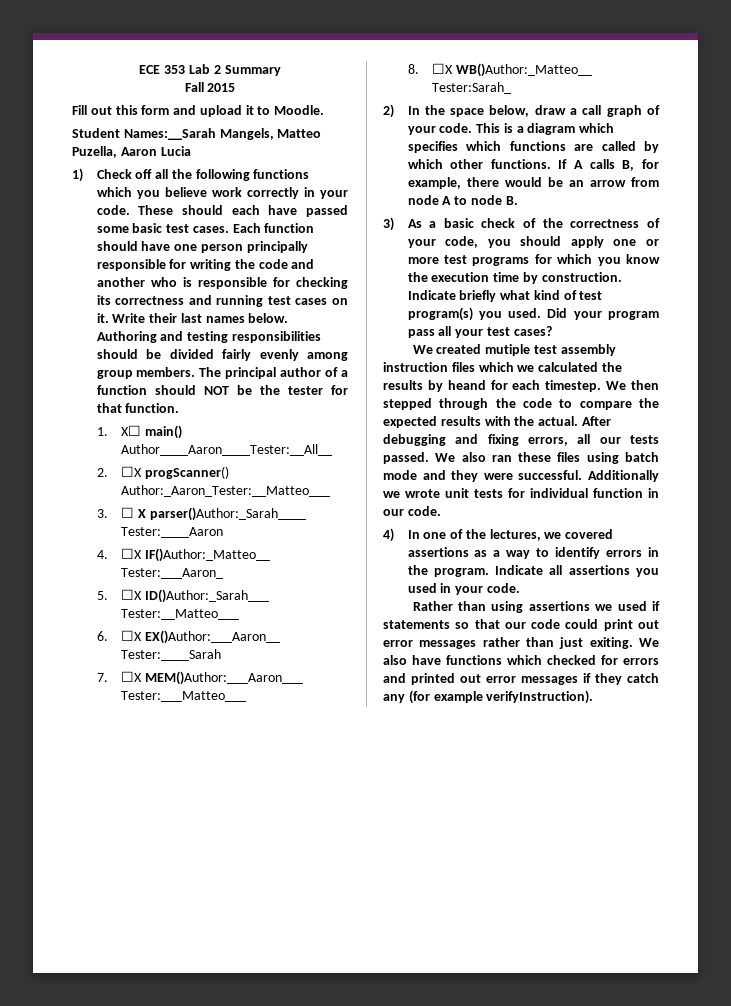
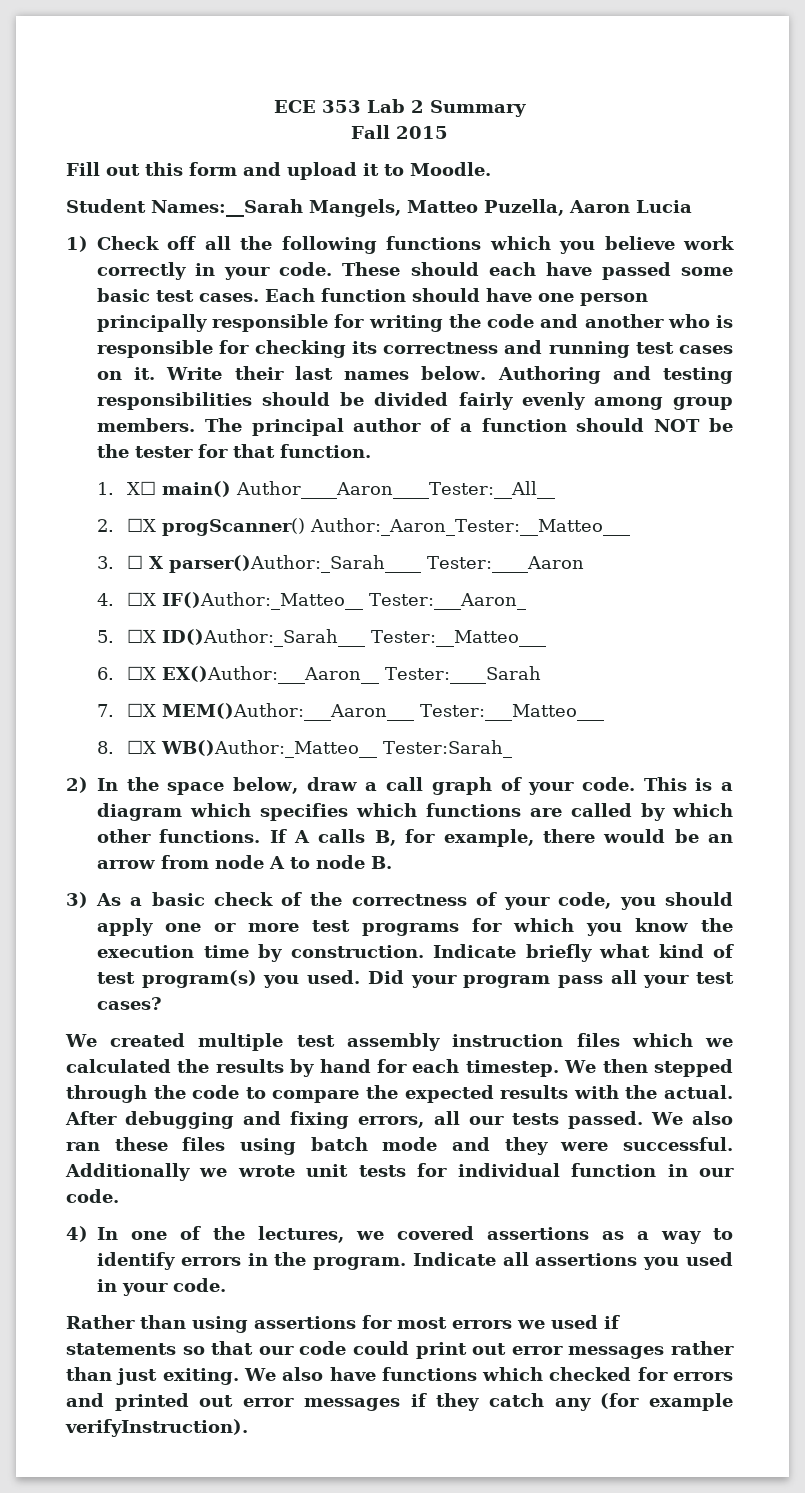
[485,344,531,356] mutiple -> [198,1033,284,1051] multiple
[447,380,486,390] heand -> [319,1059,371,1073] hand
(590, 606) none -> [362,1315,512,1329] for most errors

